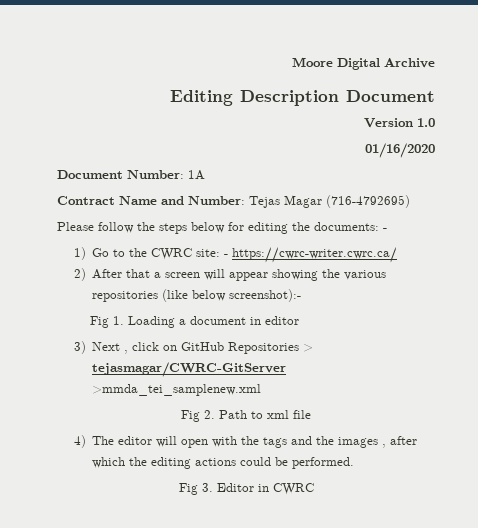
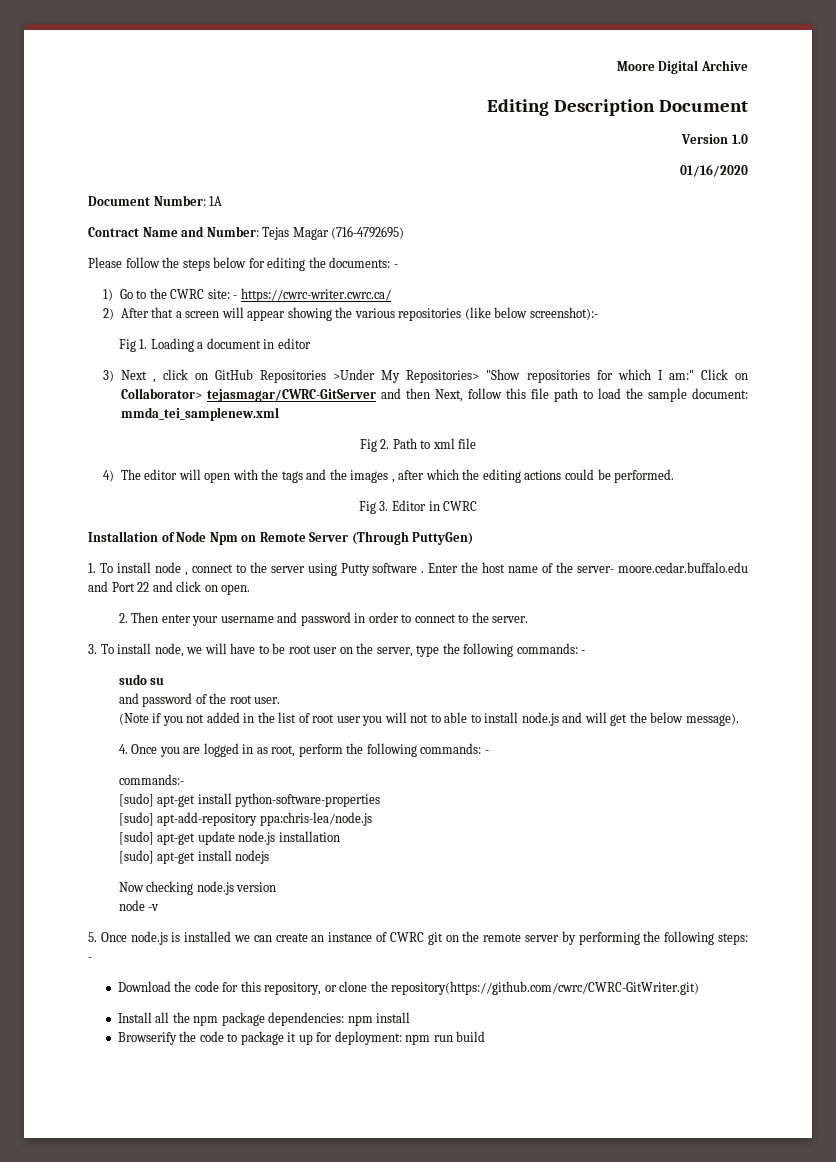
[303,344,314,352] [92,362,287,377] [92,384,262,396] > tejasmagar/CWRC-GitServer >mmda_tei_samplenew.xml -> [333,369,748,383] [120,388,748,402] [120,407,279,421] >Under My Repositories> "Show repositories for which I am:" Click on Collaborator> tejasmagar/CWRC-GitServer and then Next, follow this file path to load the sample document: mmda_tei_samplenew.xml
(314, 489) none -> [88,531,474,545] [88,562,748,576] [88,581,251,595] [118,612,529,626] [88,643,586,657] [118,674,165,685] [118,693,281,707] [118,712,739,726] [118,743,489,757] [118,774,184,785] [118,793,381,807] [118,812,372,826] [118,831,340,845] [118,850,270,864] [118,881,277,895] [118,900,160,911] [88,931,748,945] [88,957,92,961] [117,981,700,995] [117,1012,411,1026] [117,1031,486,1045] // Installation of Node Npm on Remote Server (Through PuttyGen) // 1. To install node , connect to the server using Putty software . Enter the host name of the server- moore.cedar.buffalo.edu and Port 22 and click on open. // 2. Then enter your username and password in order to connect to the server. // 3. To install node, we will have to be root user on the server, type the following commands: - // sudo su // and password of the root user. // (Note if you not added in the list of root user you will not to able to install node.js and will get the below message). // 4. Once you are logged in as root, perform the following commands: - // commands:- // [sudo] apt-get install python-software-properties // [sudo] apt-add-repository ppa:chris-lea/node.js // [sudo] apt-get update node.js installation // [sudo] apt-get install nodejs // Now checking node.js version // node -v // 5. Once node.js is installed we can create an instance of CWRC git on the remote server by performing the following steps: - // Download the code for this repository, or clone the repository(https://github.com/cwrc/CWRC-GitWriter.git) // Install all the npm package dependencies: npm install // Browserify the code to package it up for deployment: npm run build

